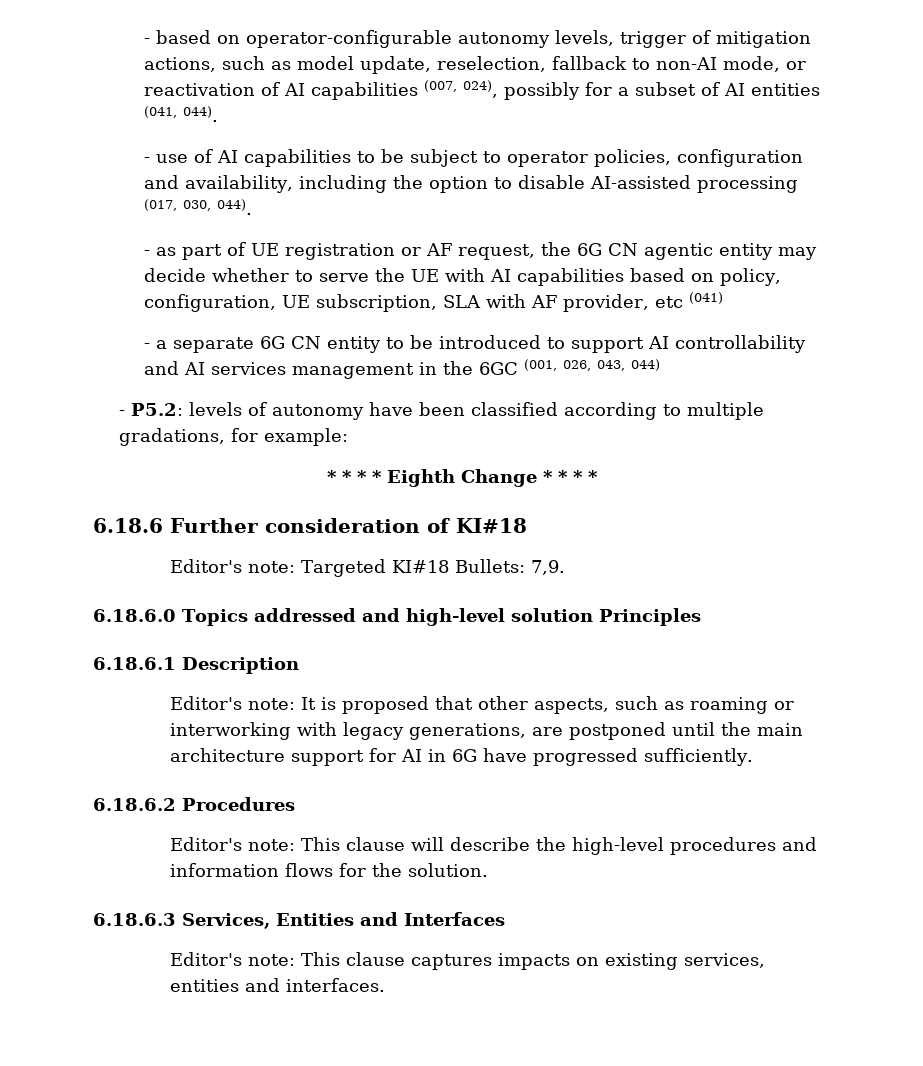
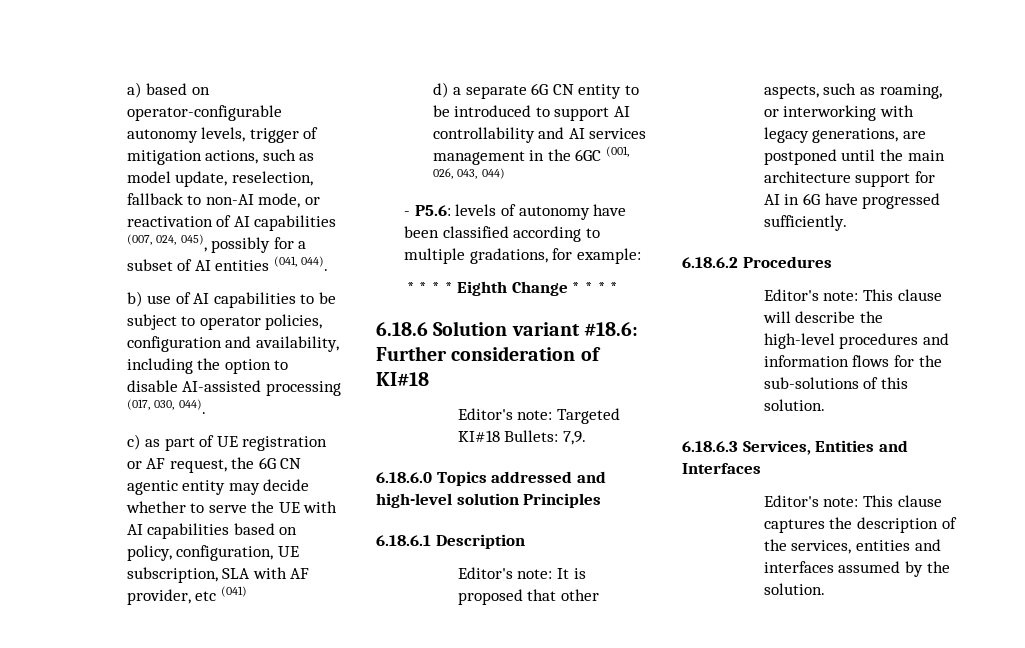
[144,38,151,44] - -> [126,82,142,98] a)
[463,80,499,98] 024), -> [156,234,207,252] 024, 045),
[144,157,151,163] - -> [126,291,143,307] b)
[144,250,151,256] - -> [126,434,141,450] c)
[144,343,151,349] - -> [432,82,449,98] d)
[130,403,183,416] P5.2: -> [414,205,451,216] P5.6:
(163, 525) none -> [433,321,638,336] Solution variant #18.6:
[689,697,768,714] roaming -> [879,84,942,99] roaming,
(402, 870) none -> [763,377,909,389] sub-solutions of this
[497,953,765,970] [169,978,385,992] impacts on existing services, entities and interfaces. -> [829,517,957,533] [763,539,941,554] [763,561,950,577] [763,583,825,595] the description of the services, entities and interfaces assumed by the solution.

